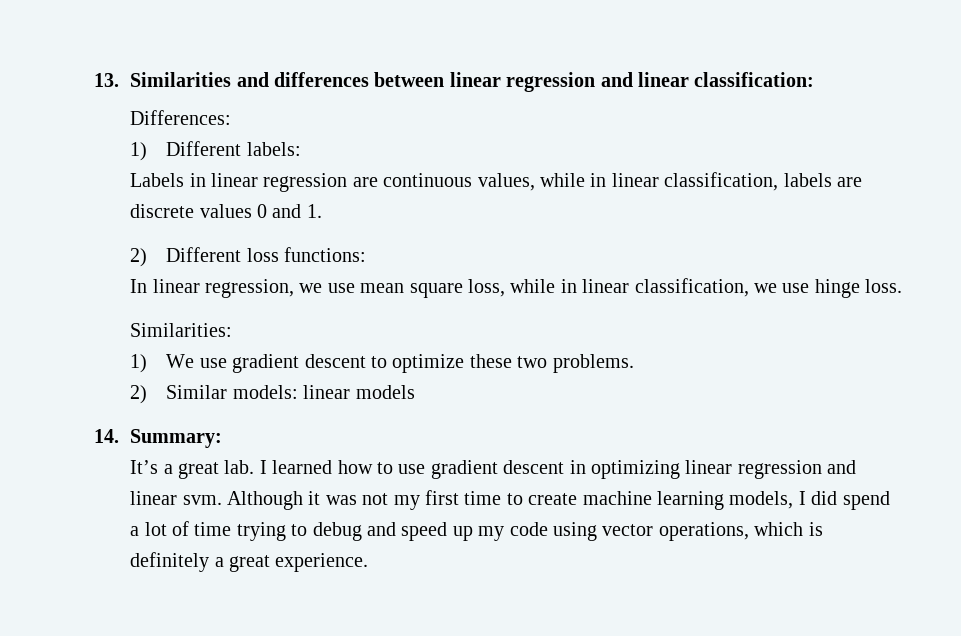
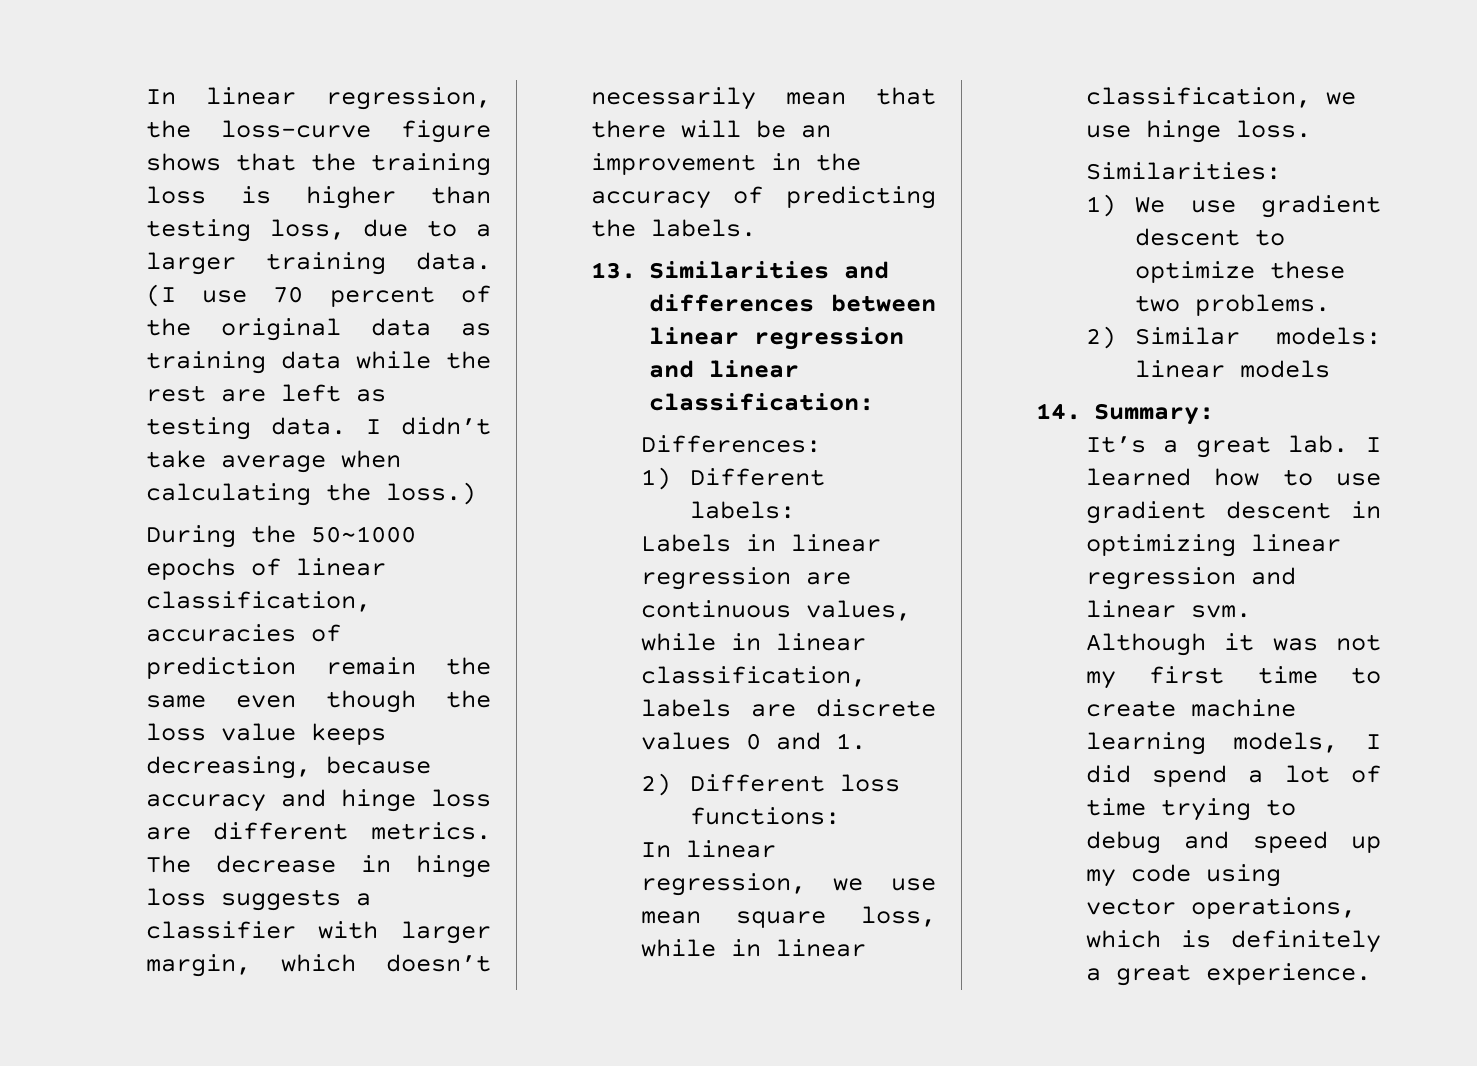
(94, 80) none -> [145,87,491,110] [145,120,491,143] [145,153,491,176] [145,186,491,209] [145,219,491,242] [145,252,491,275] [145,284,491,307] [145,318,491,341] [145,351,491,374] [145,384,386,402] [145,417,491,440] [145,450,401,473] [145,482,476,506] [145,525,416,548] [145,558,386,580] [145,591,371,612] [145,624,341,642] [145,657,491,679] [145,690,491,713] [145,723,386,745] [145,756,431,779] [145,789,491,812] [145,822,491,840] [145,855,491,878] [145,888,371,911] [145,921,491,944] [145,954,491,977] [590,87,936,110] [590,120,831,138] [590,153,861,175] [590,186,936,209] [590,219,756,237] In linear regression, the loss-curve figure shows that the training loss is higher than testing loss, due to a larger training data. (I use 70 percent of the original data as training data while the rest are left as testing data. I didn’t take average when calculating the loss.) // During the 50~1000 epochs of linear classification, accuracies of prediction remain the same even though the loss value keeps decreasing, because accuracy and hinge loss are different metrics. The decrease in hinge loss suggests a classifier with larger margin, which doesn’t necessarily mean that there will be an improvement in the accuracy of predicting the labels. //

